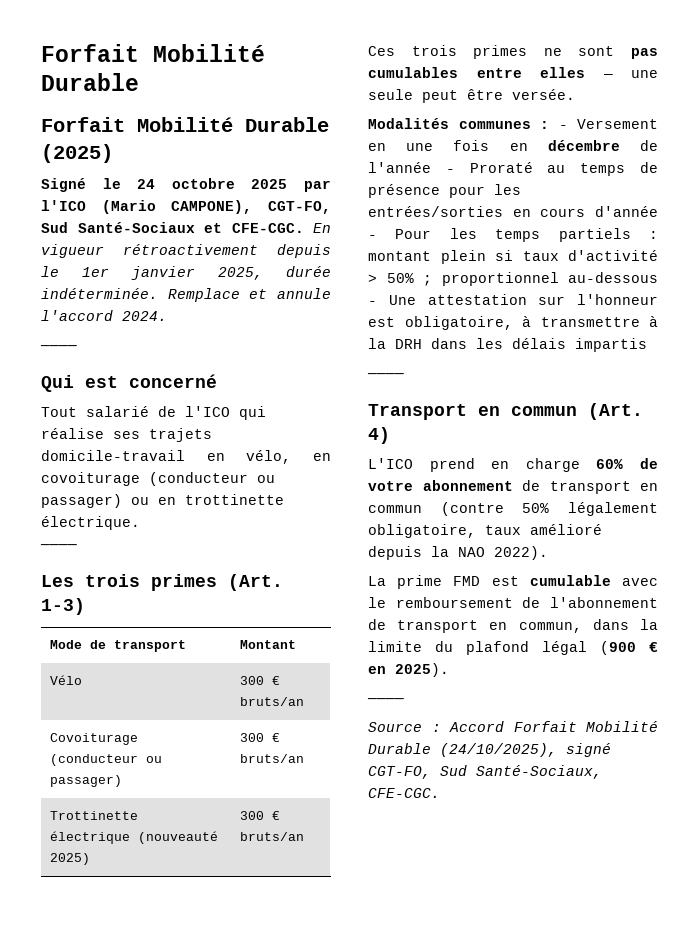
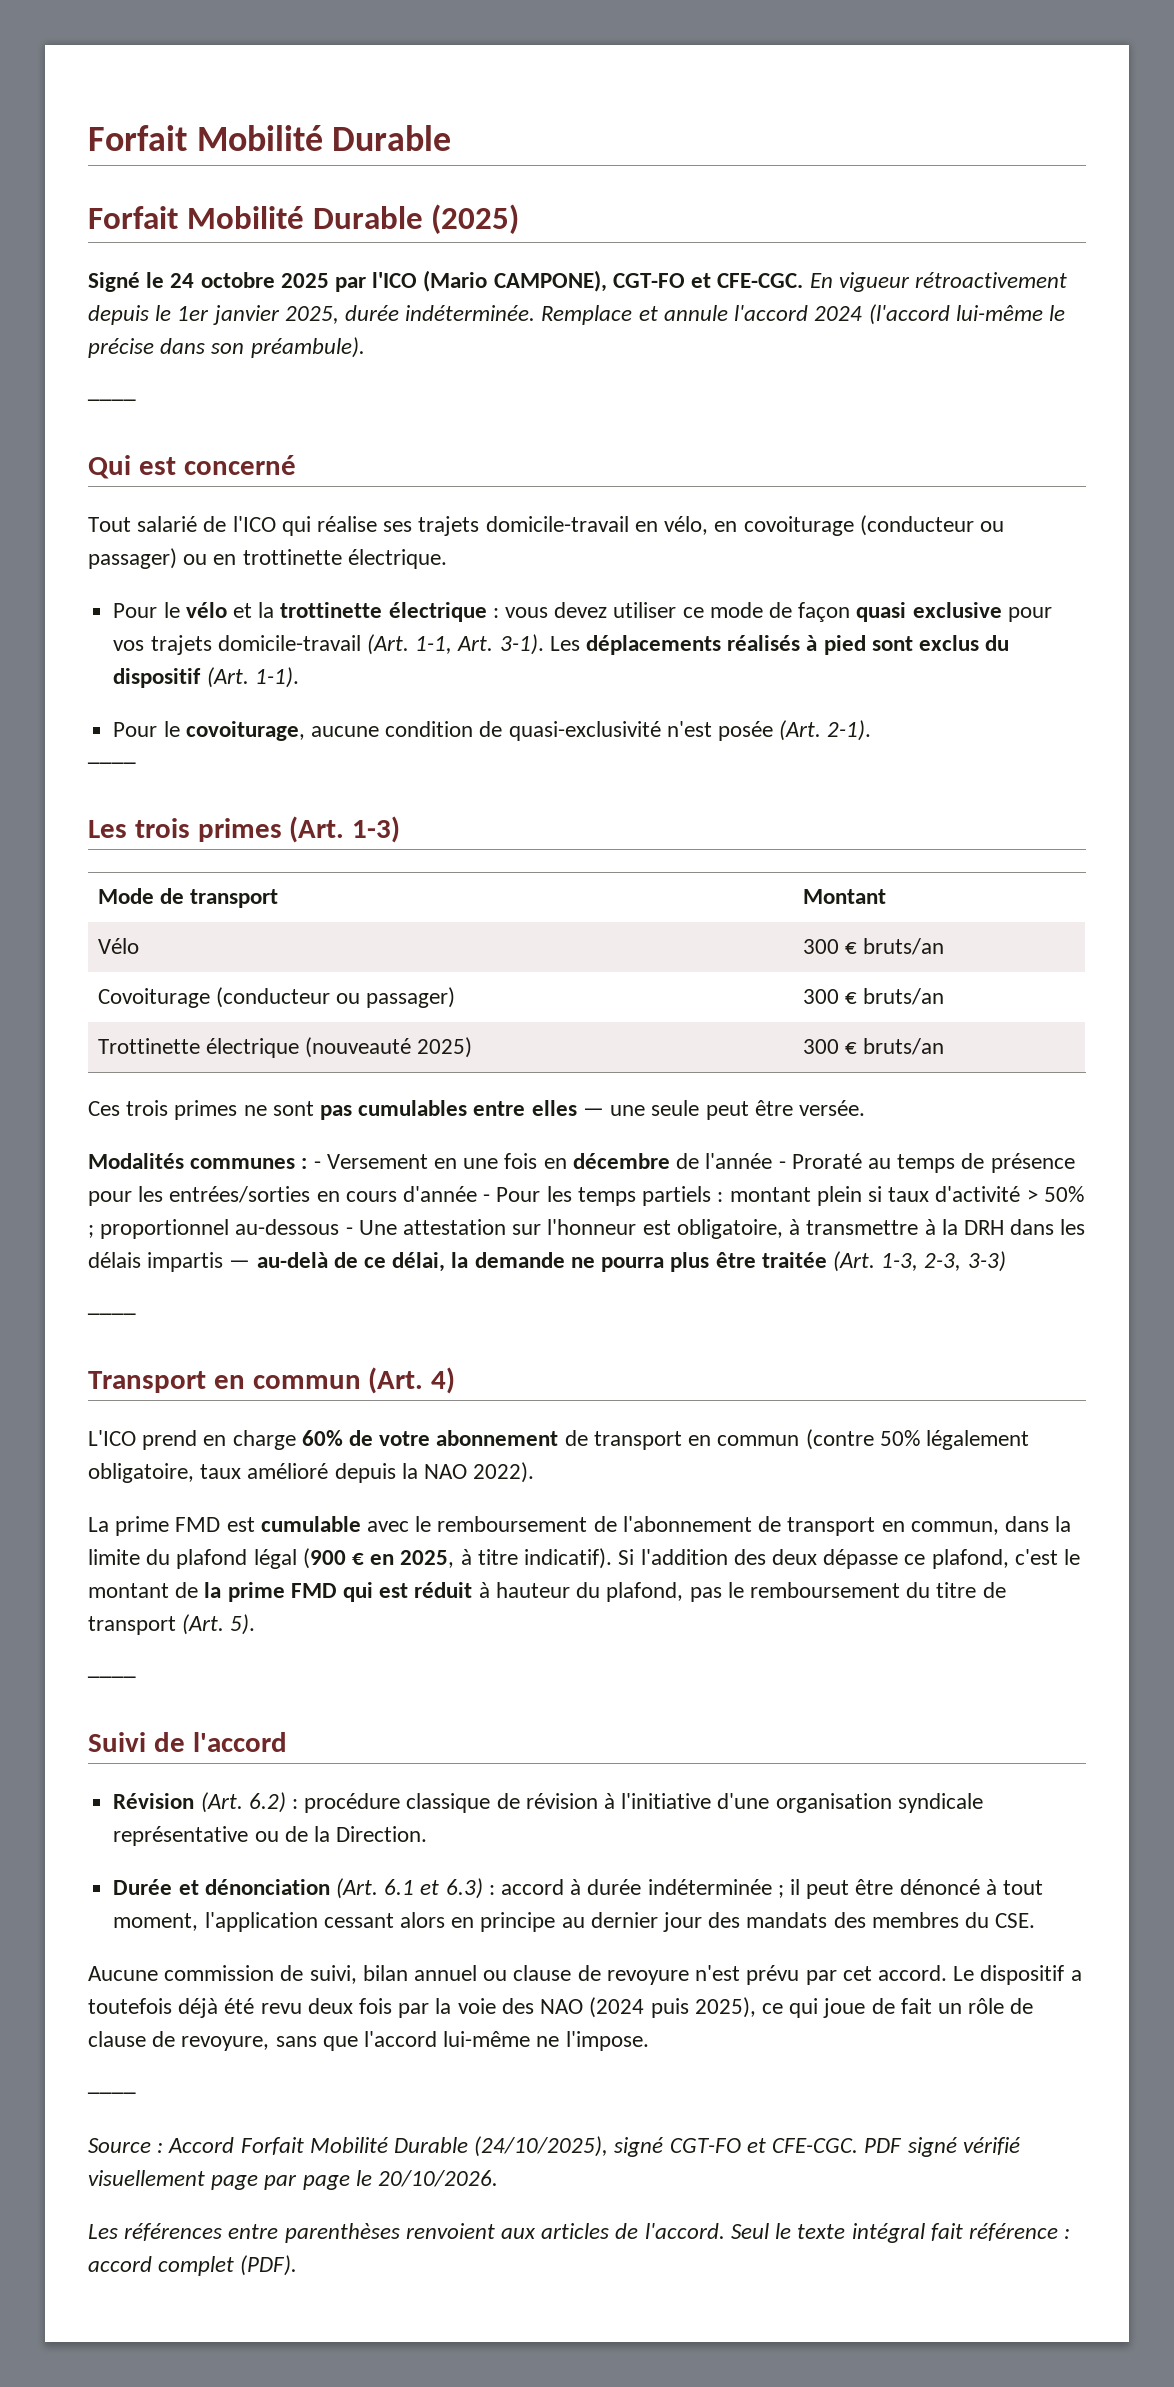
[268,201,331,214] [41,222,195,233] CGT-FO, Sud Santé-Sociaux -> [612,273,685,288] CGT-FO
[122,311,167,321] 2024. -> [814,304,1065,325] [88,337,365,358] 2024 (l'accord lui-même le précise dans son préambule).
(140, 523) none -> [113,602,1052,622] [113,634,1010,655] [113,667,299,688] [113,720,872,741] // Pour le vélo et la trottinette électrique : vous devez utiliser ce mode de façon quasi exclusive pour vos trajets domicile-travail (Art. 1-1, Art. 3-1). Les déplacements réalisés à pied sont exclus du dispositif (Art. 1-1). // Pour le covoiturage, aucune condition de quasi-exclusivité n'est posée (Art. 2-1).
(647, 345) none -> [229,1251,1006,1272] — au-delà de ce délai, la demande ne pourra plus être traitée (Art. 1-3, 2-3, 3-3)
[395,663,449,677] 2025). -> [400,1548,1080,1569] [88,1582,1006,1602] [88,1614,256,1635] [87,1676,136,1684] [88,1732,287,1752] [113,1792,983,1813] [113,1826,428,1846] [113,1878,1044,1899] [113,1912,1036,1932] [88,1965,1082,1985] [88,1997,1034,2018] [88,2031,649,2051] 2025, à titre indicatif). Si l'addition des deux dépasse ce plafond, c'est le montant de la prime FMD qui est réduit à hauteur du plafond, pas le remboursement du titre de transport (Art. 5). // ──── // Suivi de l'accord // Révision (Art. 6.2) : procédure classique de révision à l'initiative d'une organisation syndicale représentative ou de la Direction. // Durée et dénonciation (Art. 6.1 et 6.3) : accord à durée indéterminée ; il peut être dénoncé à tout moment, l'application cessant alors en principe au dernier jour des mandats des membres du CSE. // Aucune commission de suivi, bilan annuel ou clause de revoyure n'est prévu par cet accord. Le dispositif a toutefois déjà été revu deux fois par la voie des NAO (2024 puis 2025), ce qui joue de fait un rôle de clause de revoyure, sans que l'accord lui-même ne l'impose.
[368,765,602,779] [368,788,440,798] CGT-FO, Sud Santé-Sociaux, CFE-CGC. -> [669,2137,1020,2157] [88,2170,499,2190] [88,2223,1071,2243] [88,2255,298,2276] CGT-FO et CFE-CGC. PDF signé vérifié visuellement page par page le 20/10/2026. // Les références entre parenthèses renvoient aux articles de l'accord. Seul le texte intégral fait référence : accord complet (PDF).

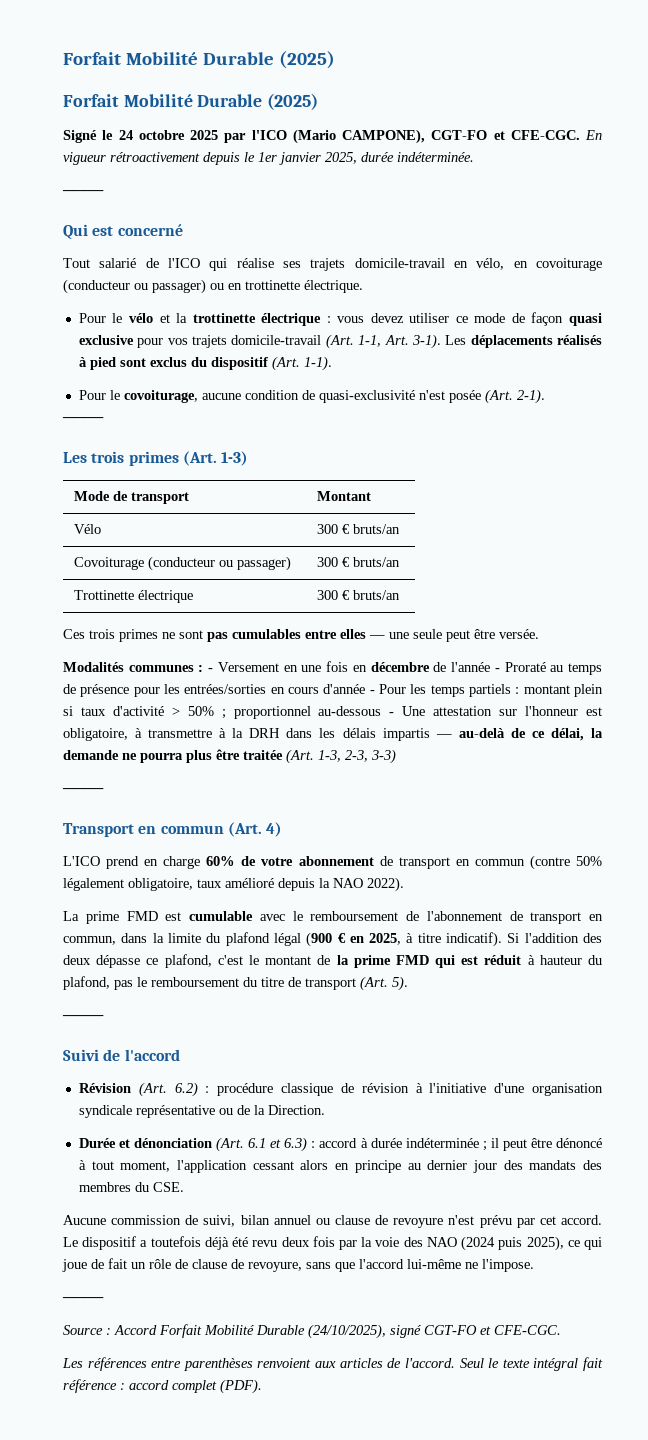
[88,125,452,151] Forfait Mobilité Durable -> [63,51,336,69] Forfait Mobilité Durable (2025)
[541,304,1065,325] [88,337,365,358] Remplace et annule l'accord 2024 (l'accord lui-même le précise dans son préambule). -> (474, 157) none
[305,1037,473,1058] (nouveauté 2025) -> (194, 596) none
[864,2137,1020,2157] [88,2170,499,2190] PDF signé vérifié visuellement page par page le 20/10/2026. -> (561, 1330) none

